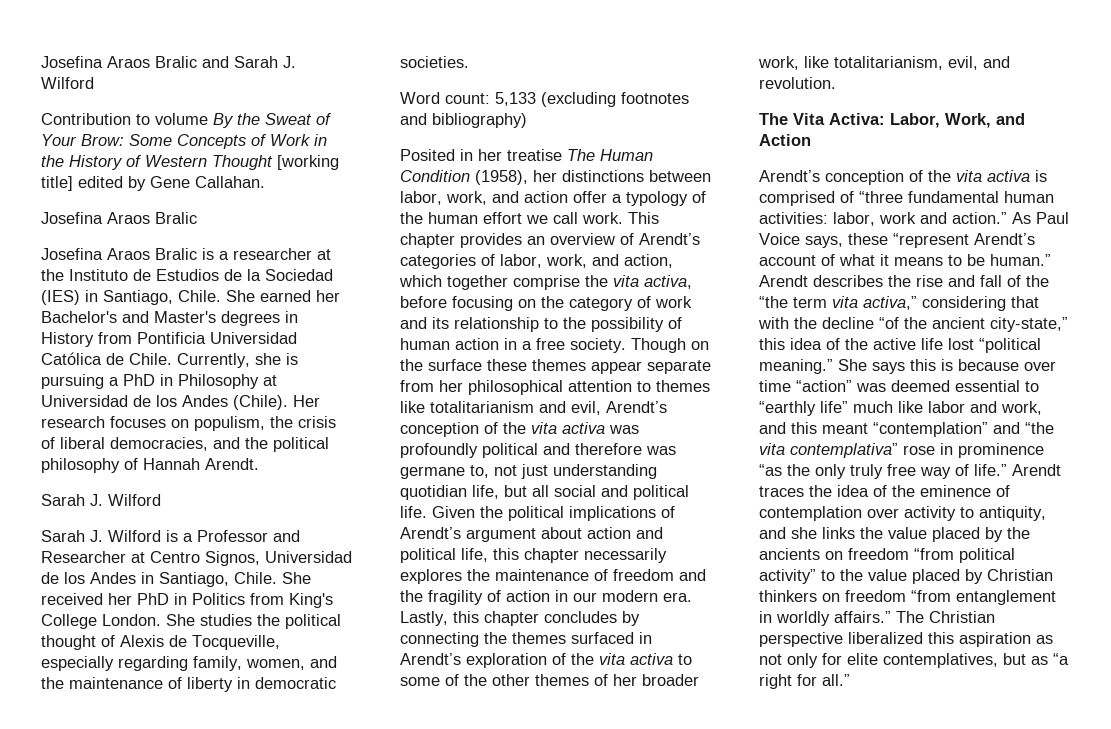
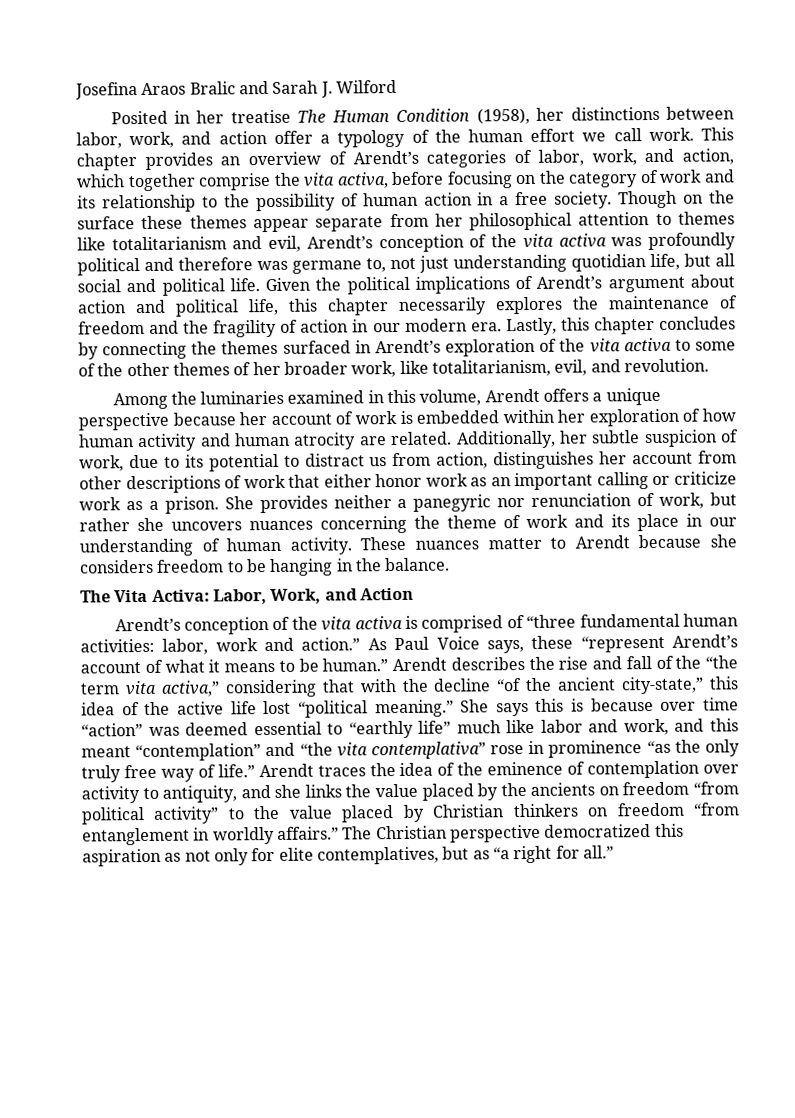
[41,113,332,128] [41,134,327,149] [41,155,339,170] [41,176,265,191] [41,212,197,224] [41,248,331,260] [41,269,333,281] [41,290,340,305] [41,311,298,326] [41,332,297,347] [41,352,298,368] [41,374,277,389] [41,395,320,410] [41,416,336,431] [41,437,329,452] [41,458,259,473] [41,494,161,506] [41,530,300,542] [41,551,352,566] [41,572,311,587] [41,593,333,608] [41,614,341,629] [41,635,280,650] [41,656,337,671] [41,677,336,692] [400,56,469,68] [400,92,689,107] [400,113,527,128] // Contribution to volume By the Sweat of Your Brow: Some Concepts of Work in the History of Western Thought [working title] edited by Gene Callahan. // Josefina Araos Bralic // Josefina Araos Bralic is a researcher at the Instituto de Estudios de la Sociedad (IES) in Santiago, Chile. She earned her Bachelor's and Master's degrees in History from Pontificia Universidad Católica de Chile. Currently, she is pursuing a PhD in Philosophy at Universidad de los Andes (Chile). Her research focuses on populism, the crisis of liberal democracies, and the political philosophy of Hannah Arendt. // Sarah J. Wilford // Sarah J. Wilford is a Professor and Researcher at Centro Signos, Universidad de los Andes in Santiago, Chile. She received her PhD in Politics from King's College London. She studies the political thought of Alexis de Tocqueville, especially regarding family, women, and the maintenance of liberty in democratic societies. // Word count: 5,133 (excluding footnotes and bibliography) -> (397, 86) none
(836, 83) none -> [112,387,661,410] [78,408,736,431] [79,429,740,452] [79,450,737,472] [79,471,738,494] [79,492,737,514] [79,513,737,534] [79,534,738,557] [80,557,451,577] // Among the luminaries examined in this volume, Arendt offers a unique perspective because her account of work is embedded within her exploration of how human activity and human atrocity are related. Additionally, her subtle suspicion of work, due to its potential to distract us from action, distinguishes her account from other descriptions of work that either honor work as an important calling or criticize work as a prison. She provides neither a panegyric nor renunciation of work, but rather she uncovers nuances concerning the theme of work and its place in our understanding of human activity. These nuances matter to Arendt because she considers freedom to be hanging in the balance.
[848,632,923,644] liberalized -> [544,824,652,838] democratized

